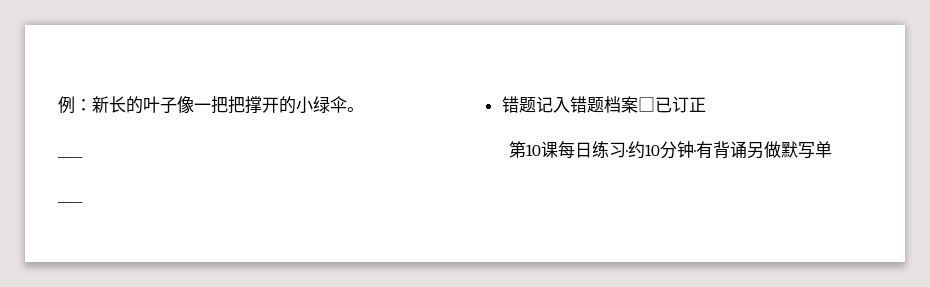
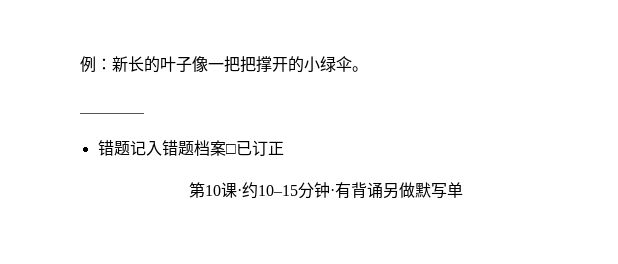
[58,156,83,158] [58,201,83,203] ____ // ____ -> [80,112,144,114] ＿＿＿＿
[558,141,660,159] 每日练习·约10 -> [237,182,298,199] ·约10–15

